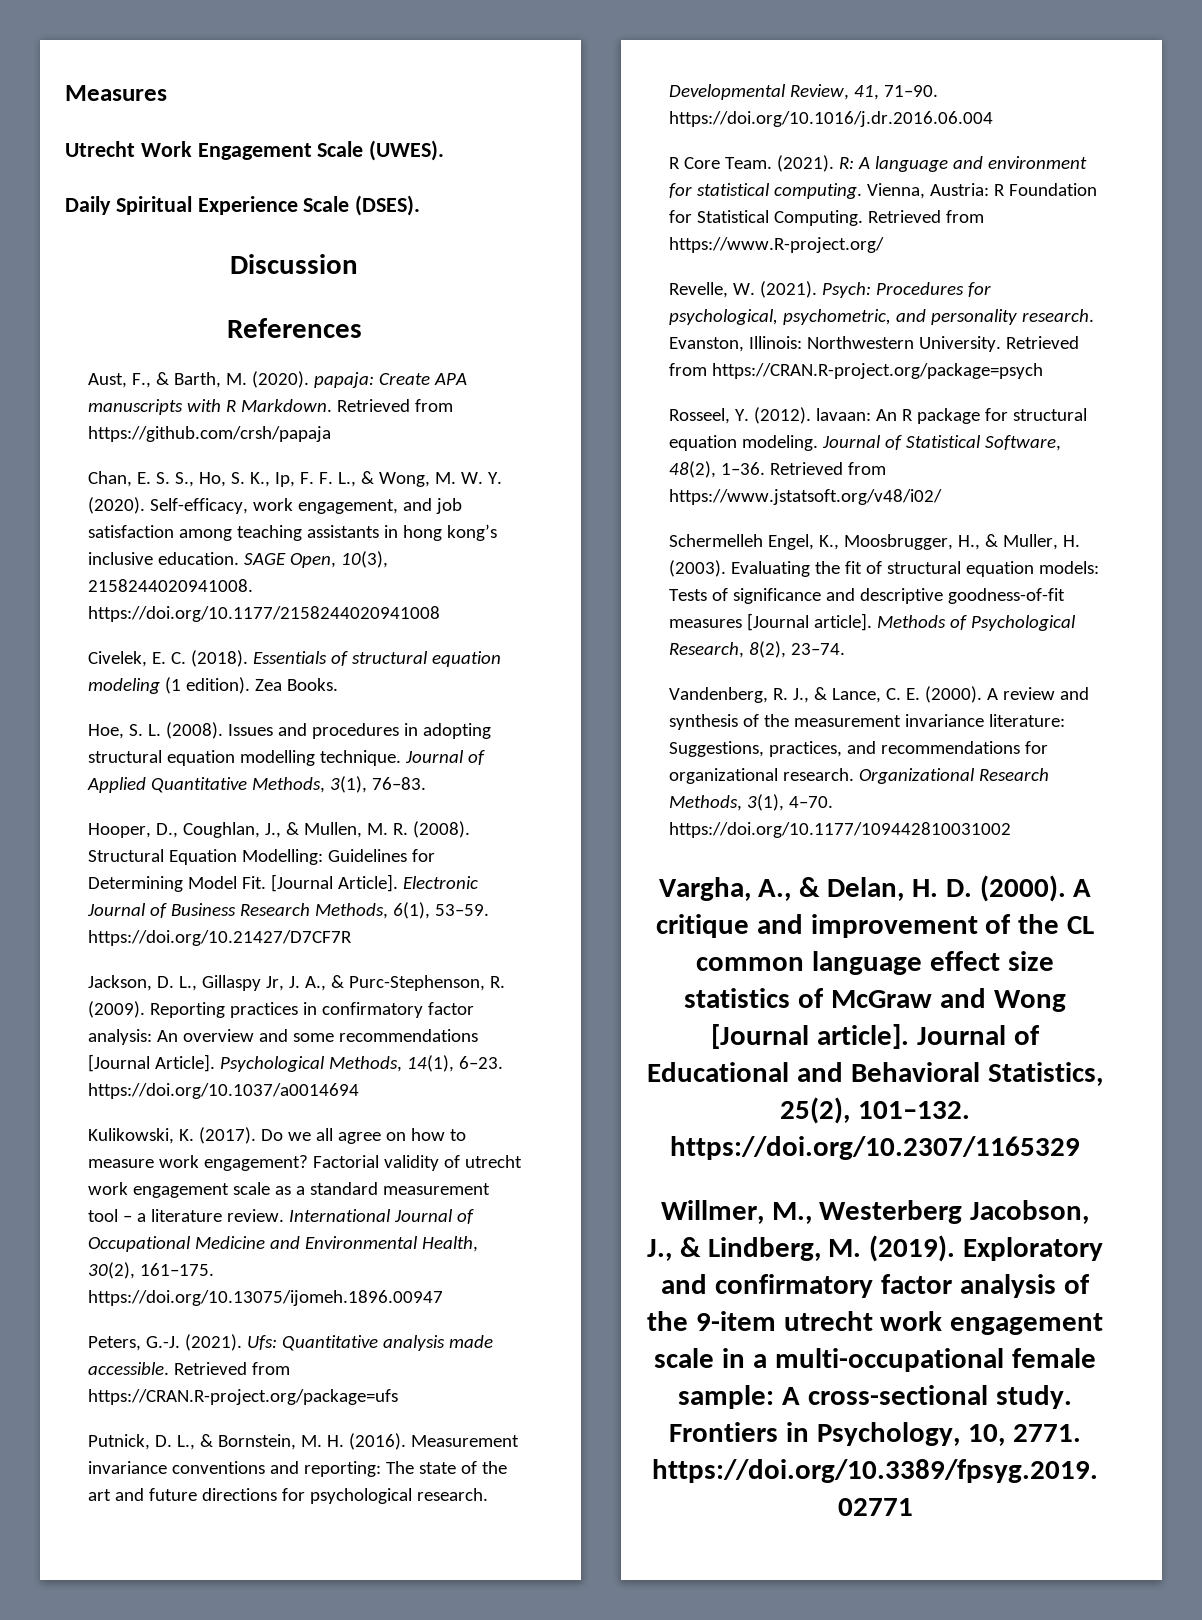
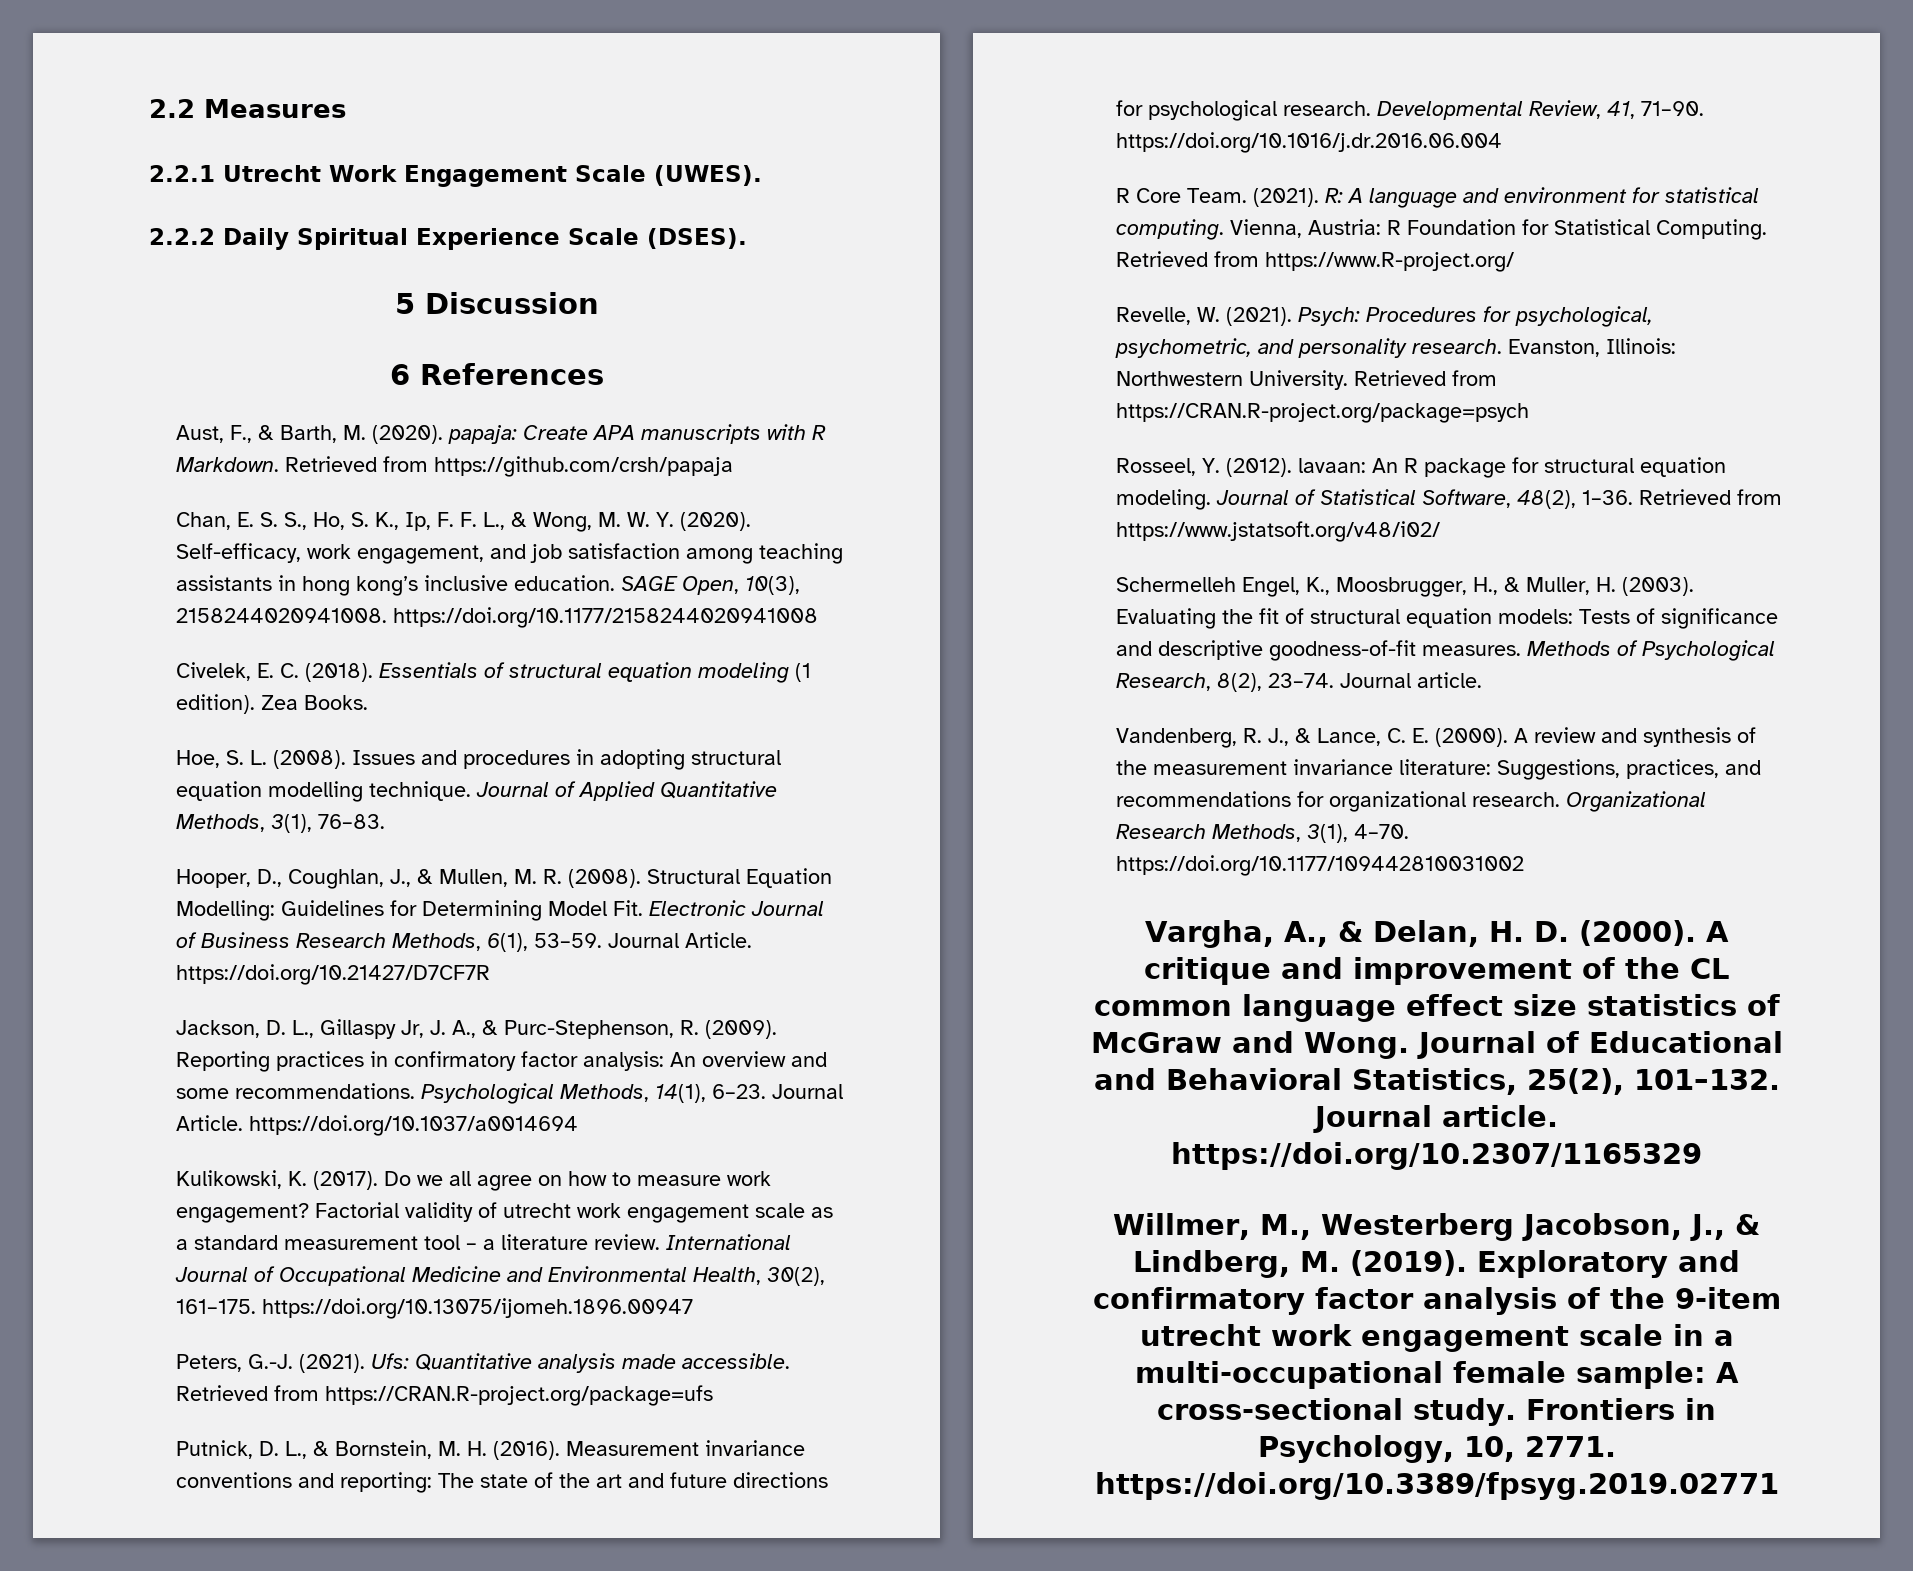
(65, 93) none -> [149,99,195,118] 2.2
(167, 93) none -> [149,165,215,182] 2.2.1
(445, 150) none -> [149,228,215,245] 2.2.2
(421, 205) none -> [394,293,415,314] 5
(358, 264) none -> [389,364,410,385] 6
[271,874,399,892] [Journal Article]. -> (643, 908) none
(490, 910) none -> [607,932,752,948] Journal Article.
[339,1029,479,1042] [88,1054,216,1072] recommendations [Journal Article]. -> [234,1083,415,1099] recommendations.
(504, 1062) none -> [771,1084,843,1099] [175,1115,243,1131] Journal Article.
[669,613,873,631] measures [Journal article]. -> [1421,645,1521,656] measures.
(846, 649) none -> [1339,672,1482,688] Journal article.
[993,990,1066,1012] [711,1024,910,1049] Wong [Journal article]. -> [1303,1032,1409,1059] Wong.
(970, 1110) none -> [1313,1105,1558,1133] Journal article.

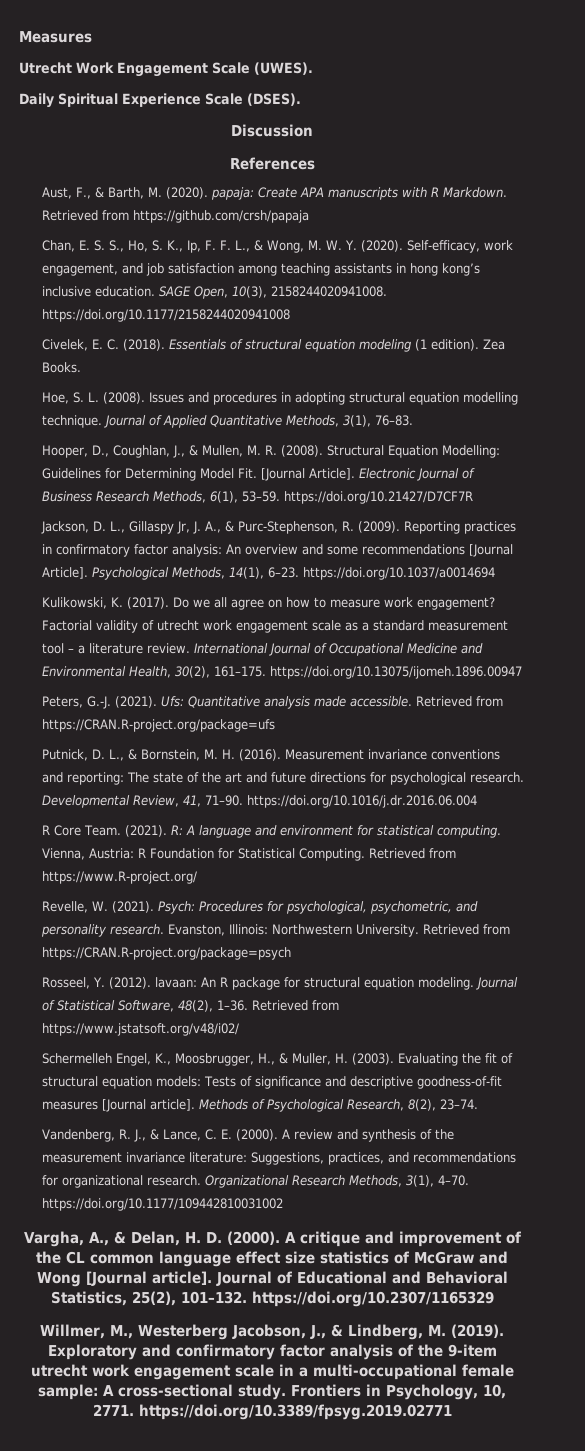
[149,99,195,118] 2.2 -> (19, 37) none
[149,165,215,182] 2.2.1 -> (92, 37) none
[149,228,215,245] 2.2.2 -> (313, 68) none
[394,293,415,314] 5 -> (301, 99) none
[389,364,410,385] 6 -> (313, 130) none
(643, 908) none -> [261,468,356,481] [Journal Article].
[607,932,752,948] Journal Article. -> (281, 496) none
[234,1083,415,1099] recommendations. -> [362,544,514,557] [42,567,89,579] recommendations [Journal Article].
[771,1084,843,1099] [175,1115,243,1131] Journal Article. -> (300, 572) none
[1421,645,1521,656] measures. -> [42,1099,196,1112] measures [Journal article].
[1339,672,1482,688] Journal article. -> (479, 1104) none
[1303,1032,1409,1059] Wong. -> [36,1271,212,1287] Wong [Journal article].
[1313,1105,1558,1133] Journal article. -> (247, 1297) none

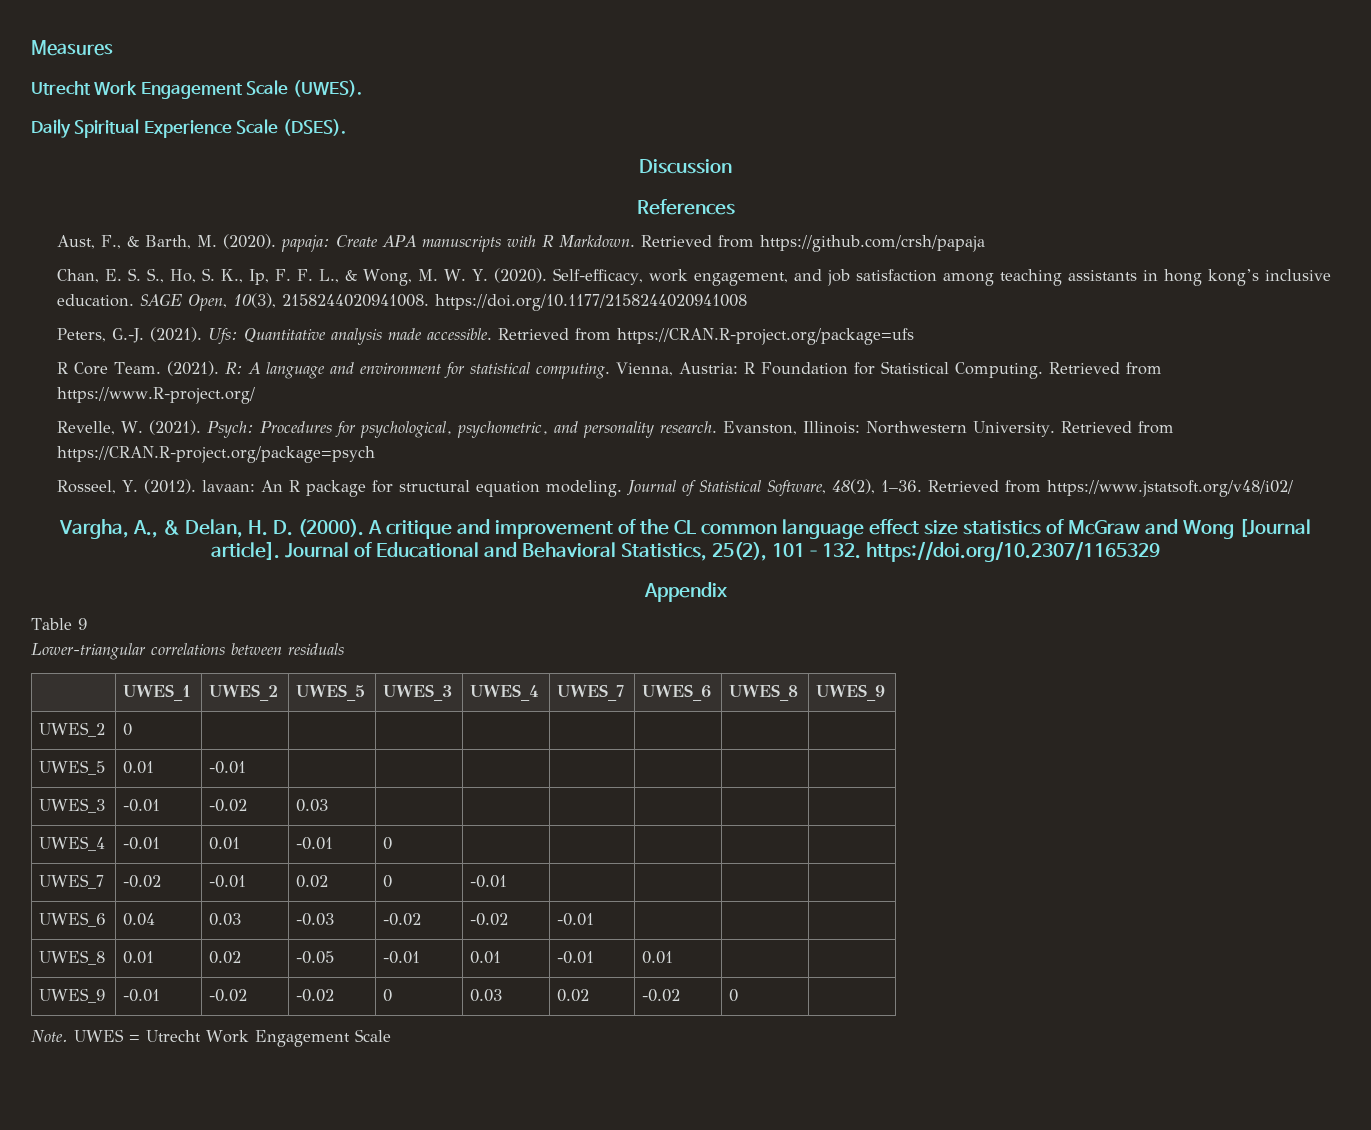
[42,339,506,352] [42,362,82,373] [42,392,519,405] [42,415,414,428] [42,445,501,458] [42,468,476,481] [42,491,474,504] [41,521,517,534] [42,544,514,557] [42,567,496,580] [42,597,496,610] [42,620,509,633] [42,643,484,656] [42,666,523,679] // Civelek, E. C. (2018). Essentials of structural equation modeling (1 edition). Zea Books. // Hoe, S. L. (2008). Issues and procedures in adopting structural equation modelling technique. Journal of Applied Quantitative Methods, 3(1), 76–83. // Hooper, D., Coughlan, J., & Mullen, M. R. (2008). Structural Equation Modelling: Guidelines for Determining Model Fit. [Journal Article]. Electronic Journal of Business Research Methods, 6(1), 53–59. https://doi.org/10.21427/D7CF7R // Jackson, D. L., Gillaspy Jr, J. A., & Purc-Stephenson, R. (2009). Reporting practices in confirmatory factor analysis: An overview and some recommendations [Journal Article]. Psychological Methods, 14(1), 6–23. https://doi.org/10.1037/a0014694 // Kulikowski, K. (2017). Do we all agree on how to measure work engagement? Factorial validity of utrecht work engagement scale as a standard measurement tool – a literature review. International Journal of Occupational Medicine and Environmental Health, 30(2), 161–175. https://doi.org/10.13075/ijomeh.1896.00947 -> (748, 302) none
[42,749,501,761] [42,772,525,785] [42,795,478,808] // Putnick, D. L., & Bornstein, M. H. (2016). Measurement invariance conventions and reporting: The state of the art and future directions for psychological research. Developmental Review, 41, 71–90. https://doi.org/10.1016/j.dr.2016.06.004 -> (915, 336) none
[42,1053,514,1066] [42,1076,503,1089] [42,1099,479,1112] [42,1129,455,1142] [42,1152,517,1165] [42,1175,470,1188] [42,1198,284,1211] // Schermelleh Engel, K., Moosbrugger, H., & Muller, H. (2003). Evaluating the fit of structural equation models: Tests of significance and descriptive goodness-of-fit measures [Journal article]. Methods of Psychological Research, 8(2), 23–74. // Vandenberg, R. J., & Lance, C. E. (2000). A review and synthesis of the measurement invariance literature: Suggestions, practices, and recommendations for organizational research. Organizational Research Methods, 3(1), 4–70. https://doi.org/10.1177/109442810031002 -> (1294, 488) none
[40,1324,504,1340] [47,1344,497,1360] [30,1364,514,1380] [38,1384,506,1400] [92,1404,452,1420] Willmer, M., Westerberg Jacobson, J., & Lindberg, M. (2019). Exploratory and confirmatory factor analysis of the 9-item utrecht work engagement scale in a multi-occupational female sample: A cross-sectional study. Frontiers in Psychology, 10, 2771. https://doi.org/10.3389/fpsyg.2019.02771 -> [643,582,727,602] [31,618,87,630] [31,643,344,660] [123,684,192,701] [209,684,279,701] [296,684,366,701] [383,684,453,701] [470,684,540,701] [557,684,625,701] [642,684,712,701] [729,684,799,701] [816,684,886,701] [39,722,106,737] [123,723,133,736] [39,760,106,775] [123,761,155,774] [209,761,247,774] [39,798,106,813] [123,799,161,812] [209,799,248,812] [296,799,329,812] [39,836,106,851] [123,837,161,850] [209,837,241,850] [296,837,334,850] [383,837,393,850] [39,874,105,889] [123,875,162,888] [209,875,247,888] [296,875,329,888] [383,875,393,888] [470,875,508,888] [39,912,107,927] [123,913,156,926] [209,913,242,926] [296,913,335,926] [383,913,422,926] [470,913,509,926] [557,913,595,926] [39,950,106,965] [123,951,155,964] [209,951,242,964] [296,951,335,964] [383,951,421,964] [470,951,502,964] [557,951,595,964] [642,951,674,964] [39,988,106,1003] [123,989,161,1002] [209,989,248,1002] [296,989,335,1002] [383,989,393,1002] [470,989,503,1002] [557,989,590,1002] [642,989,681,1002] [729,989,739,1002] [31,1029,391,1047] Appendix // Table 9 // Lower-triangular correlations between residuals // | UWES_1 | UWES_2 | UWES_5 | UWES_3 | UWES_4 | UWES_7 | UWES_6 | UWES_8 | UWES_9 // UWES_2 | 0 | | | | | | | | // UWES_5 | 0.01 | -0.01 | | | | | | | // UWES_3 | -0.01 | -0.02 | 0.03 | | | | | | // UWES_4 | -0.01 | 0.01 | -0.01 | 0 | | | | | // UWES_7 | -0.02 | -0.01 | 0.02 | 0 | -0.01 | | | | // UWES_6 | 0.04 | 0.03 | -0.03 | -0.02 | -0.02 | -0.01 | | | // UWES_8 | 0.01 | 0.02 | -0.05 | -0.01 | 0.01 | -0.01 | 0.01 | | // UWES_9 | -0.01 | -0.02 | -0.02 | 0 | 0.03 | 0.02 | -0.02 | 0 | // Note. UWES = Utrecht Work Engagement Scale

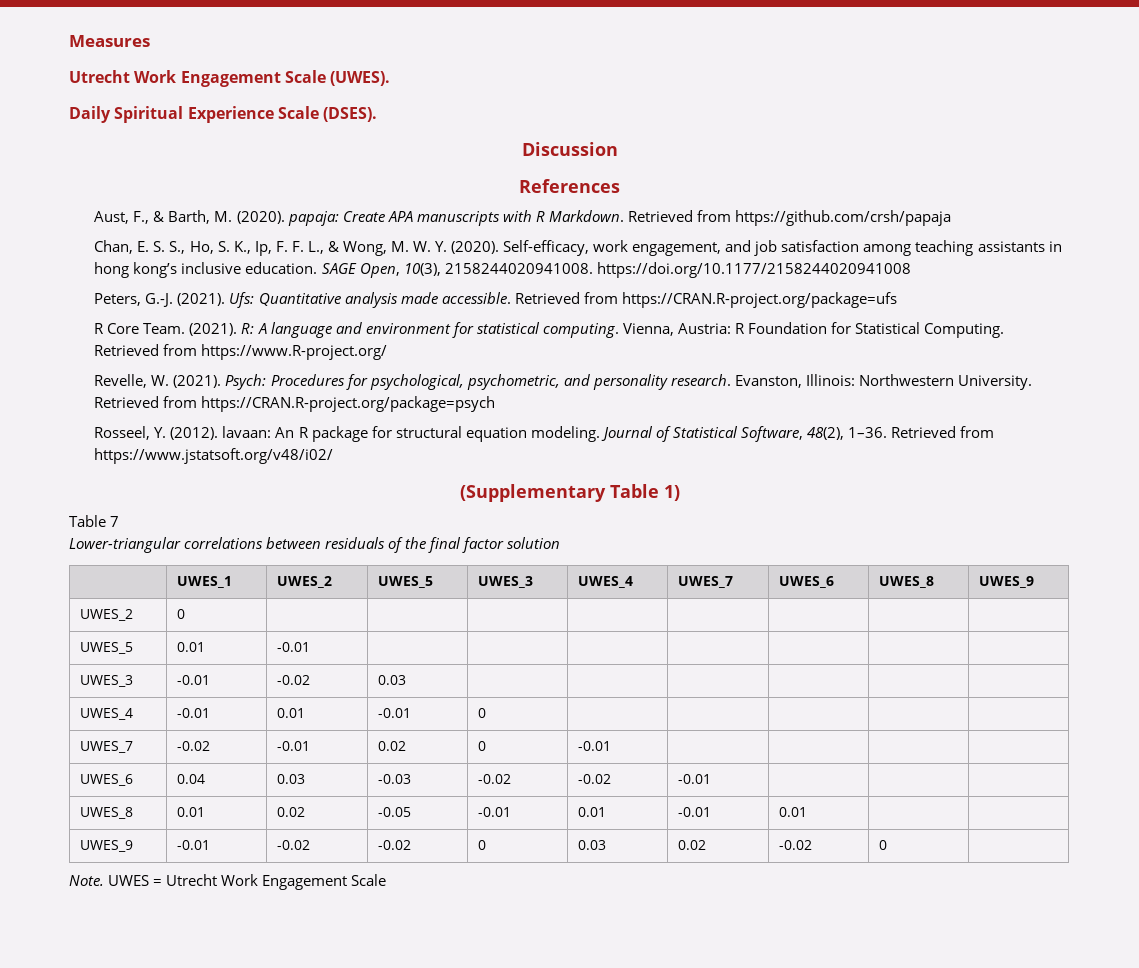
[59,518,1311,539] [211,541,1160,562] [643,582,727,602] [31,618,87,630] Vargha, A., & Delan, H. D. (2000). A critique and improvement of the CL common language effect size statistics of McGraw and Wong [Journal article]. Journal of Educational and Behavioral Statistics, 25(2), 101–132. https://doi.org/10.2307/1165329 // Appendix // Table 9 -> [459,484,680,502] [69,515,120,527] (Supplementary Table 1) // Table 7
(344, 649) none -> [388,537,561,553] of the final factor solution

